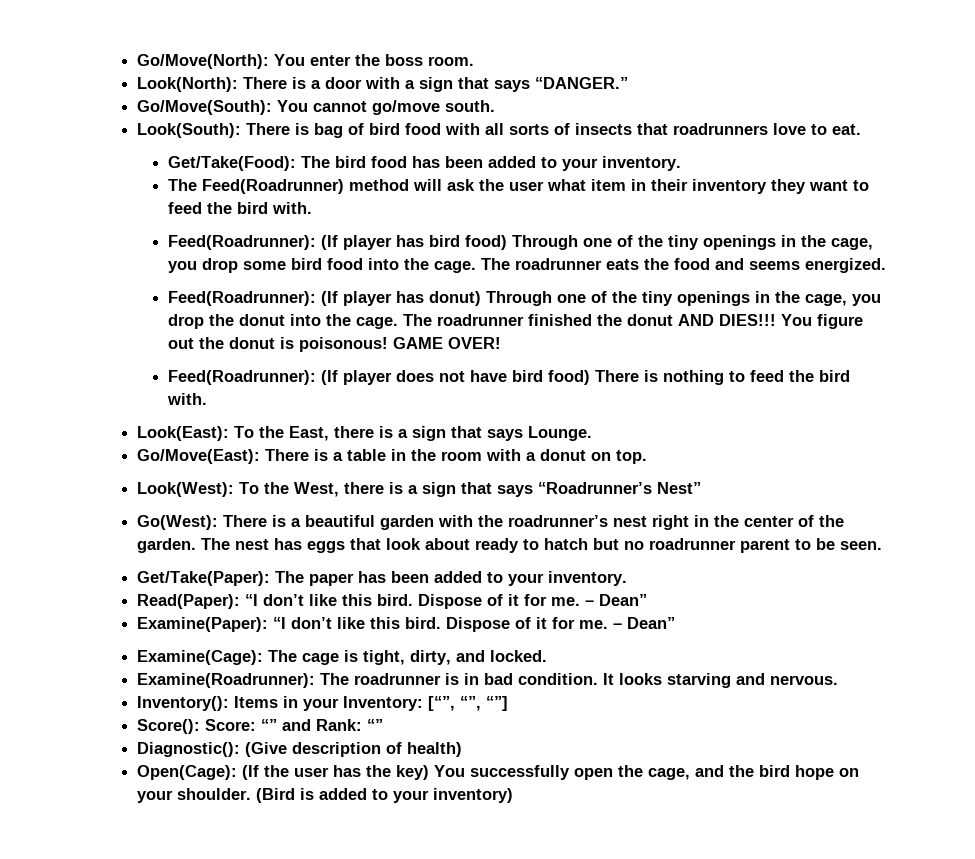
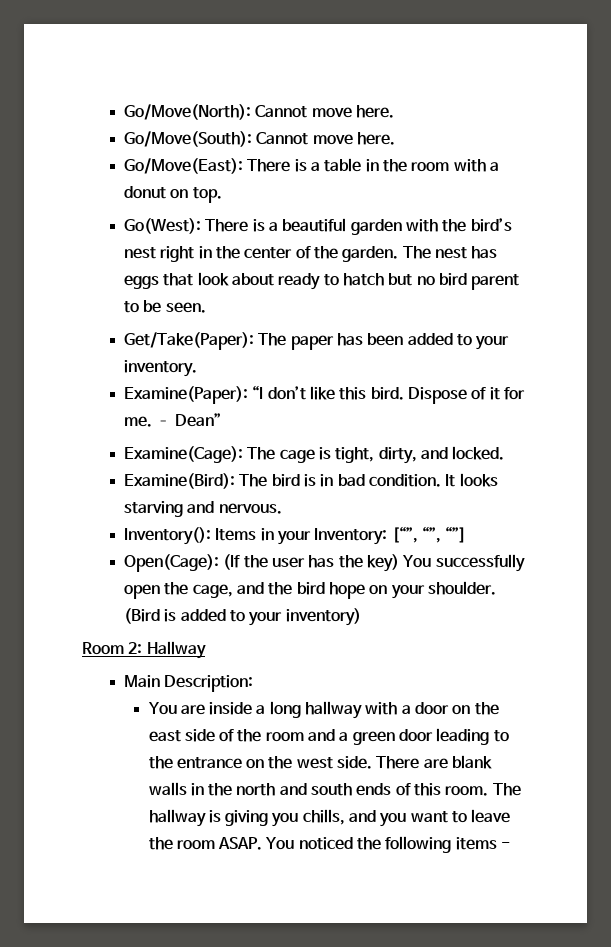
[273,54,474,66] [136,77,628,92] [136,100,495,115] [136,123,861,138] [168,156,682,171] [168,179,870,194] [168,202,313,214] [168,235,874,250] [168,258,887,273] [168,291,882,306] [168,314,864,329] [168,337,502,352] [168,370,851,385] [167,393,208,405] [136,426,592,441] You enter the boss room. // Look(North): There is a door with a sign that says “DANGER.” // Go/Move(South): You cannot go/move south. // Look(South): There is bag of bird food with all sorts of insects that roadrunners love to eat. // Get/Take(Food): The bird food has been added to your inventory. // The Feed(Roadrunner) method will ask the user what item in their inventory they want to feed the bird with. // Feed(Roadrunner): (If player has bird food) Through one of the tiny openings in the cage, you drop some bird food into the cage. The roadrunner eats the food and seems energized. // Feed(Roadrunner): (If player has donut) Through one of the tiny openings in the cage, you drop the donut into the cage. The roadrunner finished the donut AND DIES!!! You figure out the donut is poisonous! GAME OVER! // Feed(Roadrunner): (If player does not have bird food) There is nothing to feed the bird with. // Look(East): To the East, there is a sign that says Lounge. -> [255,105,395,118] [124,131,396,147] Cannot move here. // Go/Move(South): Cannot move here.
[136,482,701,497] // Look(West): To the West, there is a sign that says “Roadrunner’s Nest” -> (222, 195) none
[507,515,608,527] roadrunner’s -> [470,218,512,232] bird’s
[648,538,736,550] roadrunner -> [438,273,467,286] bird
[136,594,647,609] // Read(Paper): “I don’t like this bird. Dispose of it for me. – Dean” -> (198, 368) none
[136,673,441,688] Examine(Roadrunner): The roadrunner -> [124,473,300,489] Examine(Bird): The bird
[136,719,383,734] [136,742,462,757] // Score(): Score: “” and Rank: “” // Diagnostic(): (Give description of health) -> (467, 534) none
(513, 795) none -> [82,641,206,659] [124,675,254,692] [147,701,499,719] [148,728,509,745] [148,755,493,769] [148,782,521,796] [148,809,511,827] [148,836,511,853] // Room 2: Hallway // Main Description: // You are inside a long hallway with a door on the east side of the room and a green door leading to the entrance on the west side. There are blank walls in the north and south ends of this room. The hallway is giving you chills, and you want to leave the room ASAP. You noticed the following items -

